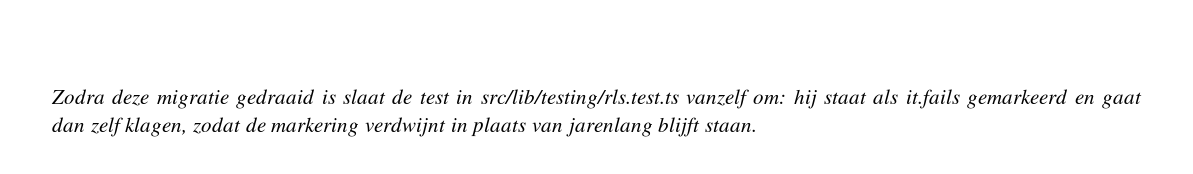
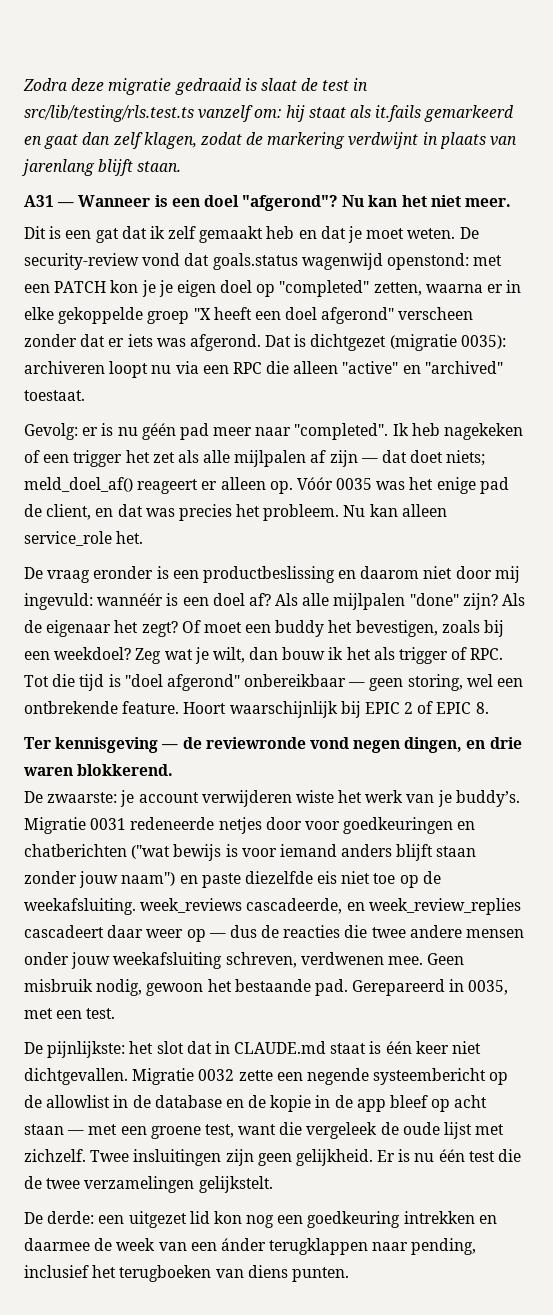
(758, 126) none -> [24,195,512,211] [24,226,479,243] [24,253,503,270] [24,280,522,297] [24,307,474,324] [24,334,506,351] [24,361,503,378] [24,390,85,401] [24,423,524,440] [24,450,486,467] [24,477,509,494] [24,504,447,521] [24,531,144,546] [24,566,520,583] [24,593,526,610] [24,620,505,637] [24,647,504,664] [24,674,524,691] [24,701,489,718] [24,737,522,753] [23,764,174,776] [24,790,520,807] [24,817,476,834] [24,844,477,861] [24,871,441,888] [24,898,521,915] [24,925,525,942] [24,952,465,969] [24,979,509,996] [24,1008,116,1019] [24,1041,482,1058] [24,1068,509,1085] [24,1095,488,1112] [24,1122,505,1139] [24,1149,522,1166] [24,1176,273,1193] [24,1211,497,1228] [24,1238,477,1255] [24,1265,349,1282] // A31 — Wanneer is een doel "afgerond"? Nu kan het niet meer. // Dit is een gat dat ik zelf gemaakt heb en dat je moet weten. De security-review vond dat goals.status wagenwijd openstond: met een PATCH kon je je eigen doel op "completed" zetten, waarna er in elke gekoppelde groep "X heeft een doel afgerond" verscheen zonder dat er iets was afgerond. Dat is dichtgezet (migratie 0035): archiveren loopt nu via een RPC die alleen "active" en "archived" toestaat. // Gevolg: er is nu géén pad meer naar "completed". Ik heb nagekeken of een trigger het zet als alle mijlpalen af zijn — dat doet niets; meld_doel_af() reageert er alleen op. Vóór 0035 was het enige pad de client, en dat was precies het probleem. Nu kan alleen service_role het. // De vraag eronder is een productbeslissing en daarom niet door mij ingevuld: wannéér is een doel af? Als alle mijlpalen "done" zijn? Als de eigenaar het zegt? Of moet een buddy het bevestigen, zoals bij een weekdoel? Zeg wat je wilt, dan bouw ik het als trigger of RPC. Tot die tijd is "doel afgerond" onbereikbaar — geen storing, wel een ontbrekende feature. Hoort waarschijnlijk bij EPIC 2 of EPIC 8. // Ter kennisgeving — de reviewronde vond negen dingen, en drie waren blokkerend. // De zwaarste: je account verwijderen wiste het werk van je buddy’s. Migratie 0031 redeneerde netjes door voor goedkeuringen en chatberichten ("wat bewijs is voor iemand anders blijft staan zonder jouw naam") en paste diezelfde eis niet toe op de weekafsluiting. week_reviews cascadeerde, en week_review_replies cascadeert daar weer op — dus de reacties die twee andere mensen onder jouw weekafsluiting schreven, verdwenen mee. Geen misbruik nodig, gewoon het bestaande pad. Gerepareerd in 0035, met een test. // De pijnlijkste: het slot dat in CLAUDE.md staat is één keer niet dichtgevallen. Migratie 0032 zette een negende systeembericht op de allowlist in de database en de kopie in de app bleef op acht staan — met een groene test, want die vergeleek de oude lijst met zichzelf. Twee insluitingen zijn geen gelijkheid. Er is nu één test die de twee verzamelingen gelijkstelt. // De derde: een uitgezet lid kon nog een goedkeuring intrekken en daarmee de week van een ánder terugklappen naar pending, inclusief het terugboeken van diens punten.

